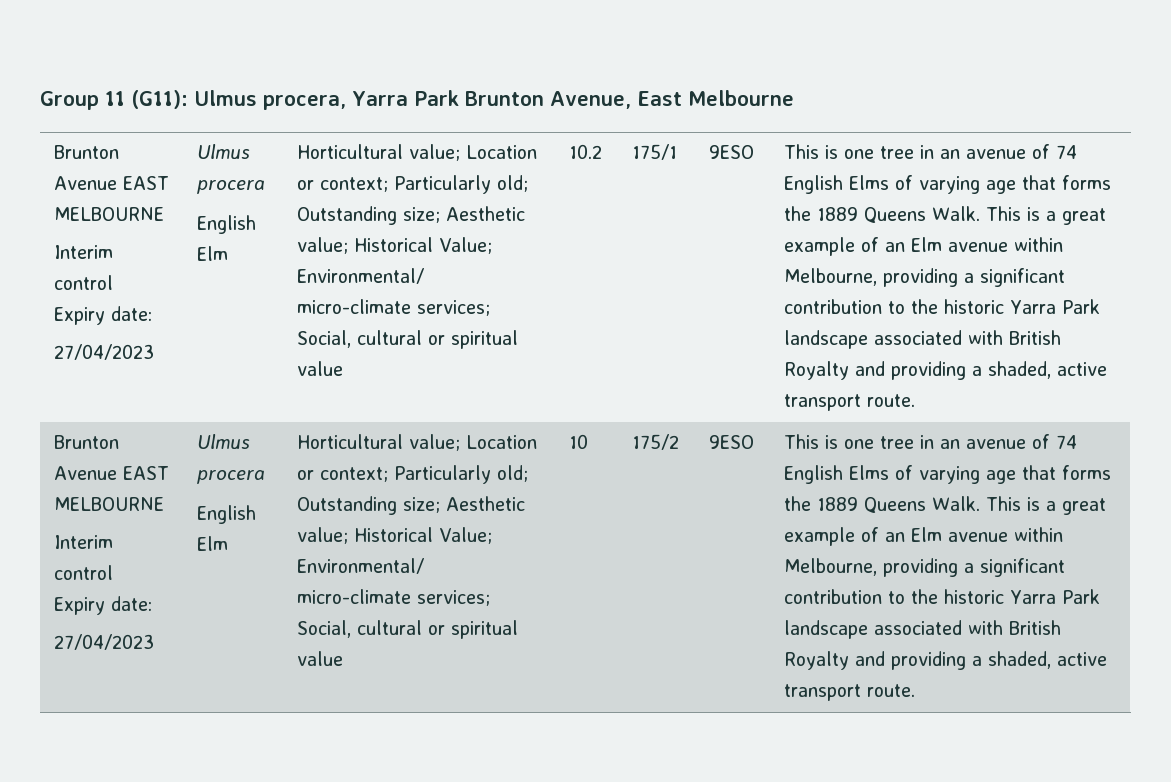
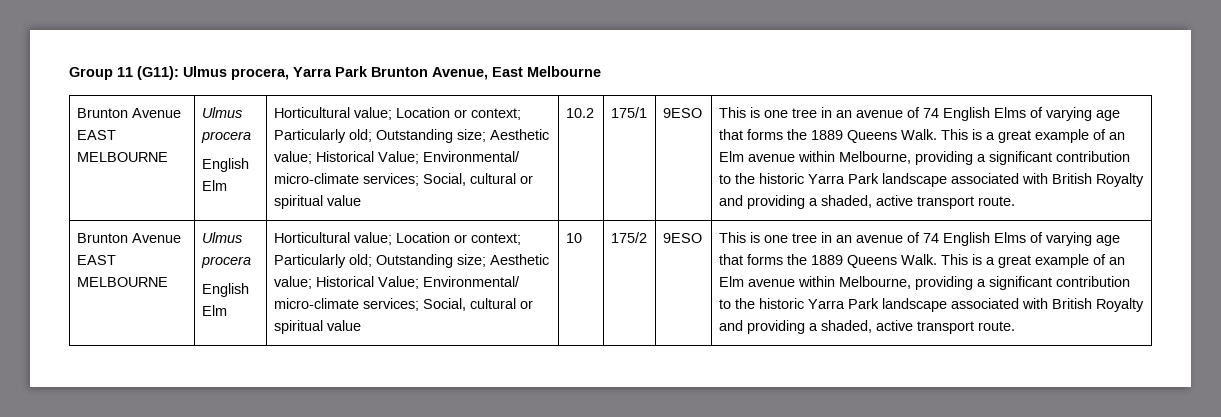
[54,245,114,259] [54,275,114,290] [54,306,153,325] [54,344,155,360] // Interim control Expiry date: // 27/04/2023 -> (168, 157) none
[54,535,114,549] [54,565,114,580] [54,596,153,615] [54,634,155,650] // Interim control Expiry date: // 27/04/2023 -> (168, 282) none

